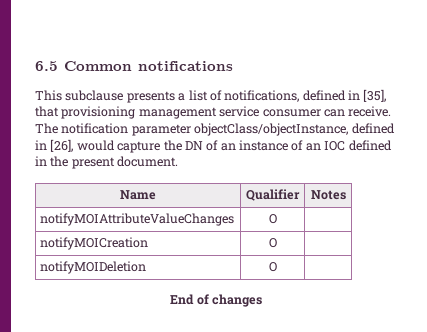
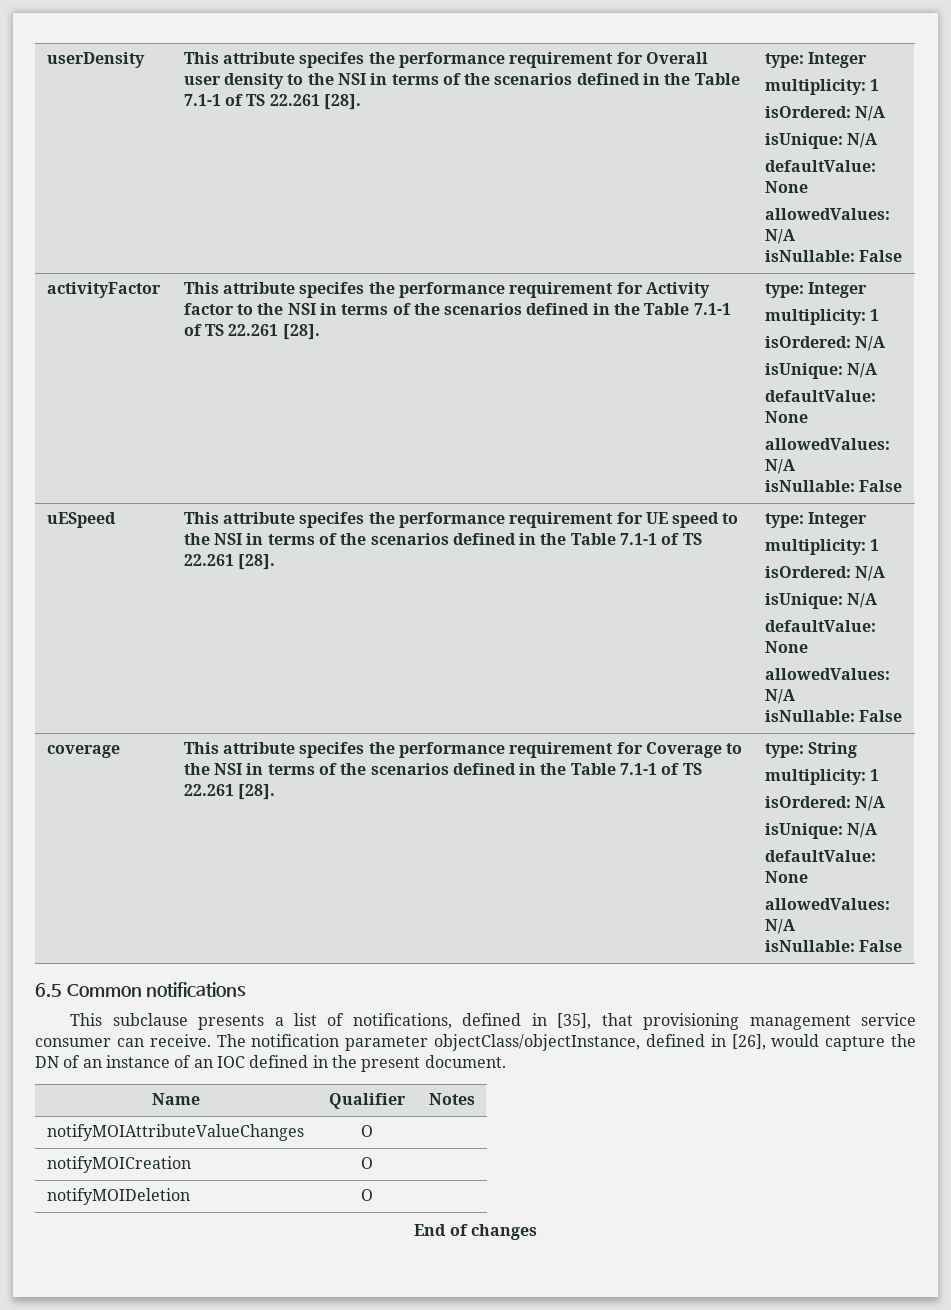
(35, 66) none -> [46,52,145,68] [183,52,708,68] [183,73,740,89] [183,94,361,110] [764,52,867,68] [764,79,879,95] [764,106,886,121] [764,133,878,149] [764,160,876,172] [764,181,808,193] [764,208,890,220] [764,229,796,244] [764,250,902,262] [46,282,161,298] [183,282,710,298] [183,303,731,315] [183,324,320,340] [764,282,867,298] [764,309,879,325] [764,336,886,351] [764,363,878,379] [764,390,876,402] [764,411,808,423] [764,438,890,450] [764,459,796,474] [764,480,902,492] [46,512,116,528] [183,512,739,528] [183,533,702,545] [183,554,275,570] [764,512,867,528] [764,539,879,555] [764,566,886,581] [764,593,878,609] [764,620,876,632] [764,641,808,653] [764,668,890,680] [764,689,796,704] [764,710,902,722] [46,745,120,758] [183,742,743,758] [183,763,702,775] [183,784,275,800] [764,742,857,758] [764,769,879,785] [764,796,886,811] [764,823,878,839] [764,850,876,862] [764,871,808,883] [764,898,890,910] [764,919,796,934] [764,940,902,952] userDensity | This attribute specifes the performance requirement for Overall user density to the NSI in terms of the scenarios defined in the Table 7.1-1 of TS 22.261 [28]. | type: Integer // multiplicity: 1 // isOrdered: N/A // isUnique: N/A // defaultValue: None // allowedValues: N/A // isNullable: False // activityFactor | This attribute specifes the performance requirement for Activity factor to the NSI in terms of the scenarios defined in the Table 7.1-1 of TS 22.261 [28]. | type: Integer // multiplicity: 1 // isOrdered: N/A // isUnique: N/A // defaultValue: None // allowedValues: N/A // isNullable: False // uESpeed | This attribute specifes the performance requirement for UE speed to the NSI in terms of the scenarios defined in the Table 7.1-1 of TS 22.261 [28]. | type: Integer // multiplicity: 1 // isOrdered: N/A // isUnique: N/A // defaultValue: None // allowedValues: N/A // isNullable: False // coverage | This attribute specifes the performance requirement for Coverage to the NSI in terms of the scenarios defined in the Table 7.1-1 of TS 22.261 [28]. | type: String // multiplicity: 1 // isOrdered: N/A // isUnique: N/A // defaultValue: None // allowedValues: N/A // isNullable: False //

